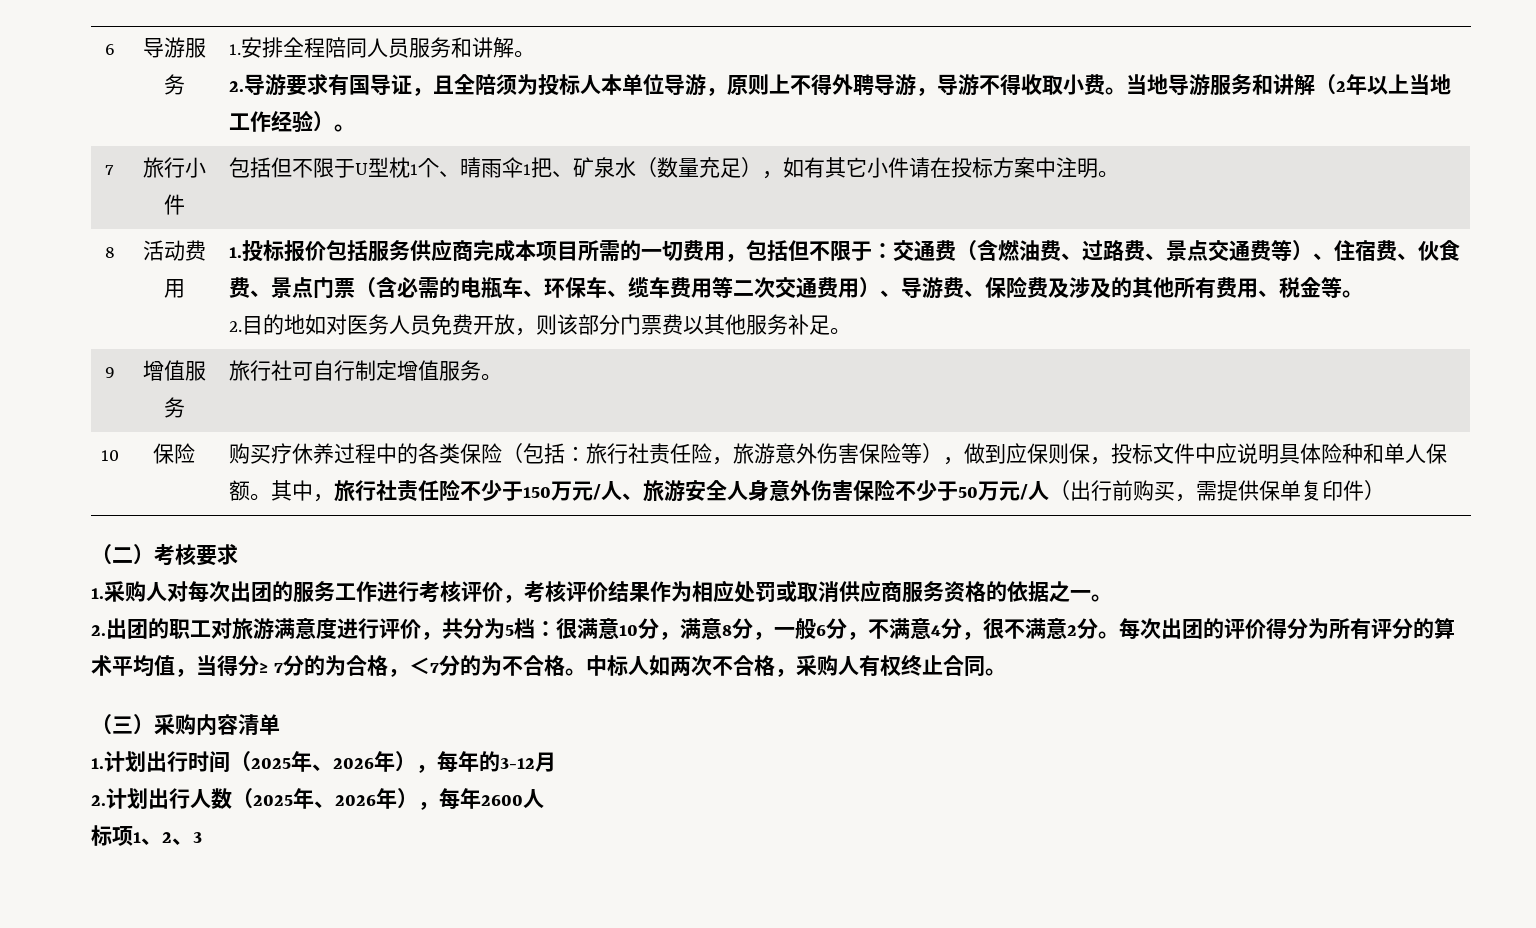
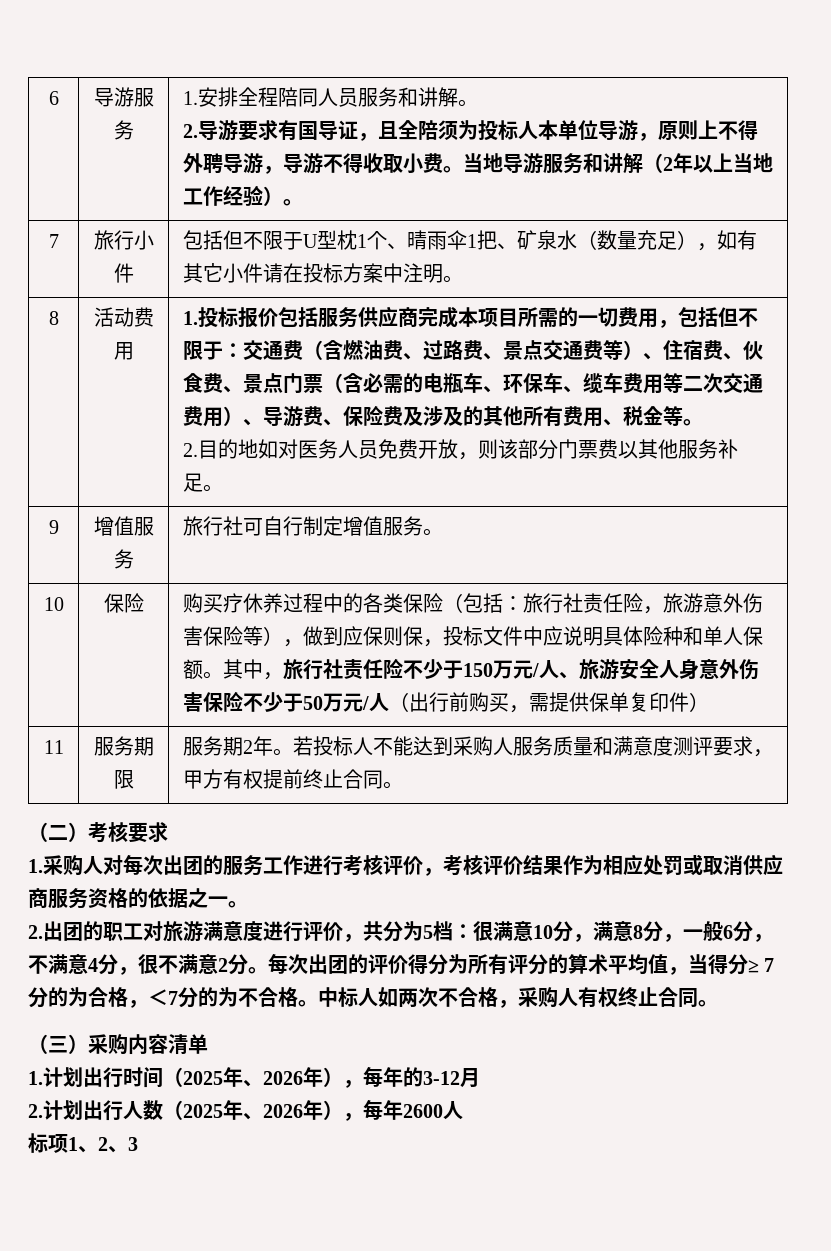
(1385, 490) none -> [43,740,64,754] [93,736,154,756] [113,769,134,789] [182,736,773,757] [182,769,403,789] // 11 | 服务期限 | 服务期2年。若投标人不能达到采购人服务质量和满意度测评要求，甲方有权提前终止合同。

